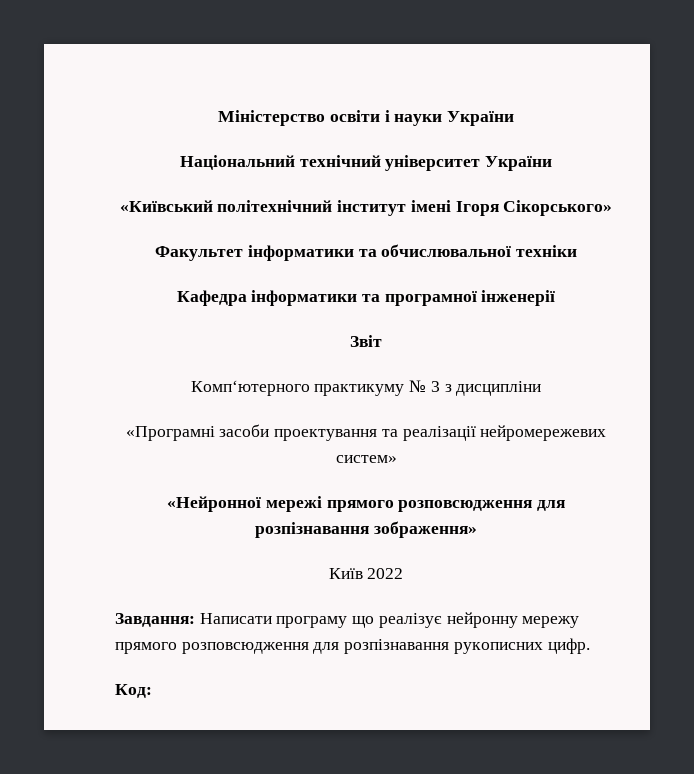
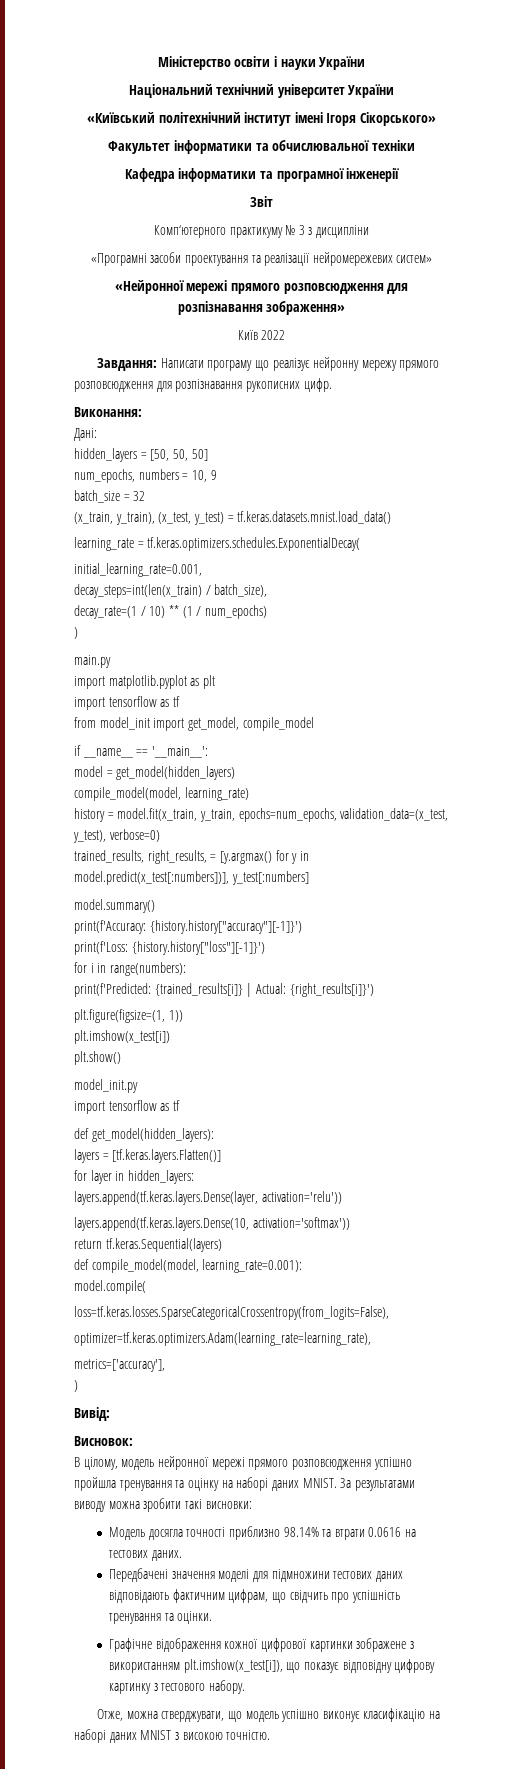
[115,684,152,698] Код: -> [74,407,142,417] [74,428,97,441] [74,448,208,462] [74,469,217,483] [74,490,146,503] [74,511,392,525] [74,537,361,551] [74,563,202,577] [74,584,268,598] [74,605,267,619] [74,627,78,639] [74,655,111,668] [74,675,215,689] [74,696,180,710] [74,717,314,731] [74,745,208,758] [74,766,236,780] [74,787,249,801] [74,808,449,822] [73,829,160,843] [74,850,309,864] [74,871,309,885] [74,899,155,913] [74,920,302,934] [74,941,265,955] [74,962,186,976] [74,983,374,997] [74,1009,183,1023] [74,1030,170,1044] [74,1051,121,1065] [74,1079,138,1093] [74,1100,180,1114] [74,1128,214,1142] [74,1149,222,1163] [74,1170,194,1184] [74,1191,342,1205] [74,1217,350,1231] [74,1238,222,1252] [74,1259,303,1273] [74,1280,146,1294] [74,1306,389,1320] [74,1332,371,1346] [74,1359,165,1372] [74,1380,78,1392] [74,1407,110,1421] [74,1436,133,1446] [74,1456,412,1470] [74,1477,415,1491] [74,1498,252,1512] [108,1526,417,1540] [108,1550,182,1561] [108,1568,403,1582] [108,1589,400,1603] [108,1611,213,1624] [108,1638,414,1652] [108,1659,436,1673] [108,1680,245,1694] [96,1708,441,1722] [74,1729,271,1743] Виконання: // Дані: // hidden_layers = [50, 50, 50] // num_epochs, numbers = 10, 9 // batch_size = 32 // (x_train, y_train), (x_test, y_test) = tf.keras.datasets.mnist.load_data() // learning_rate = tf.keras.optimizers.schedules.ExponentialDecay( // initial_learning_rate=0.001, // decay_steps=int(len(x_train) / batch_size), // decay_rate=(1 / 10) ** (1 / num_epochs) // ) // main.py // import matplotlib.pyplot as plt // import tensorflow as tf // from model_init import get_model, compile_model // if __name__ == '__main__': // model = get_model(hidden_layers) // compile_model(model, learning_rate) // history = model.fit(x_train, y_train, epochs=num_epochs, validation_data=(x_test, y_test), verbose=0) // trained_results, right_results, = [y.argmax() for y in model.predict(x_test[:numbers])], y_test[:numbers] // model.summary() // print(f'Accuracy: {history.history["accuracy"][-1]}') // print(f'Loss: {history.history["loss"][-1]}') // for i in range(numbers): // print(f'Predicted: {trained_results[i]} | Actual: {right_results[i]}') // plt.figure(figsize=(1, 1)) // plt.imshow(x_test[i]) // plt.show() // model_init.py // import tensorflow as tf // def get_model(hidden_layers): // layers = [tf.keras.layers.Flatten()] // for layer in hidden_layers: // layers.append(tf.keras.layers.Dense(layer, activation='relu')) // layers.append(tf.keras.layers.Dense(10, activation='softmax')) // return tf.keras.Sequential(layers) // def compile_model(model, learning_rate=0.001): // model.compile( // loss=tf.keras.losses.SparseCategoricalCrossentropy(from_logits=False), // optimizer=tf.keras.optimizers.Adam(learning_rate=learning_rate), // metrics=['accuracy'], // ) // Вивід: // Висновок: // В цілому, модель нейронної мережі прямого розповсюдження успішно пройшла тренування та оцінку на наборі даних MNIST. За результатами виводу можна зробити такі висновки: // Модель досягла точності приблизно 98.14% та втрати 0.0616 на тестових даних. // Передбачені значення моделі для підмножини тестових даних відповідають фактичним цифрам, що свідчить про успішність тренування та оцінки. // Графічне відображення кожної цифрової картинки зображене з використанням plt.imshow(x_test[i]), що показує відповідну цифрову картинку з тестового набору. // Отже, можна стверджувати, що модель успішно виконує класифікацію на наборі даних MNIST з високою точністю.

